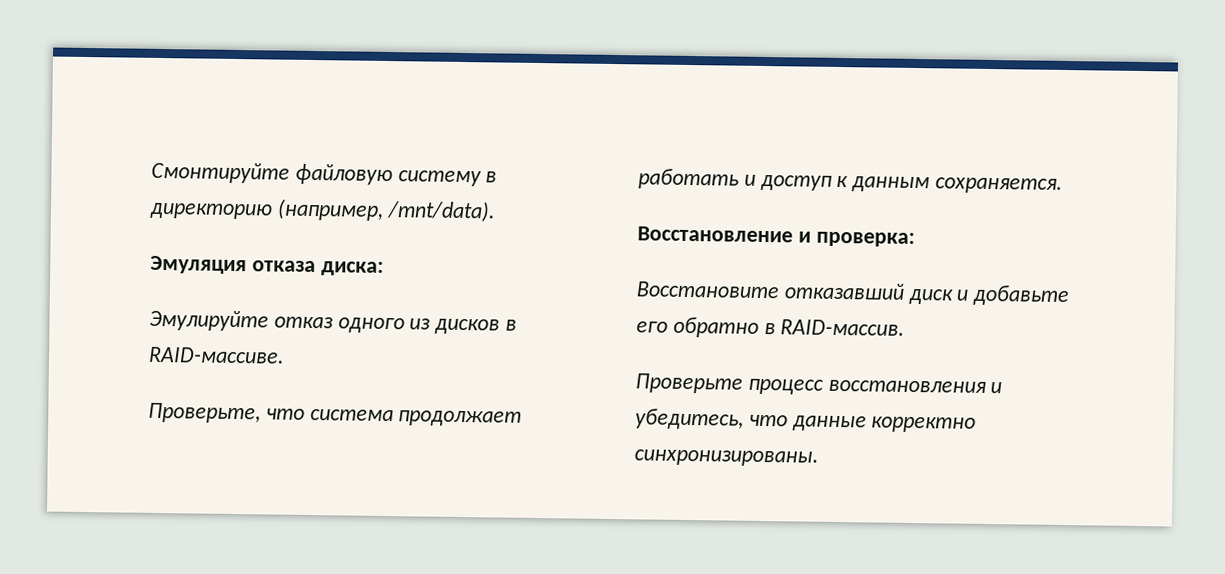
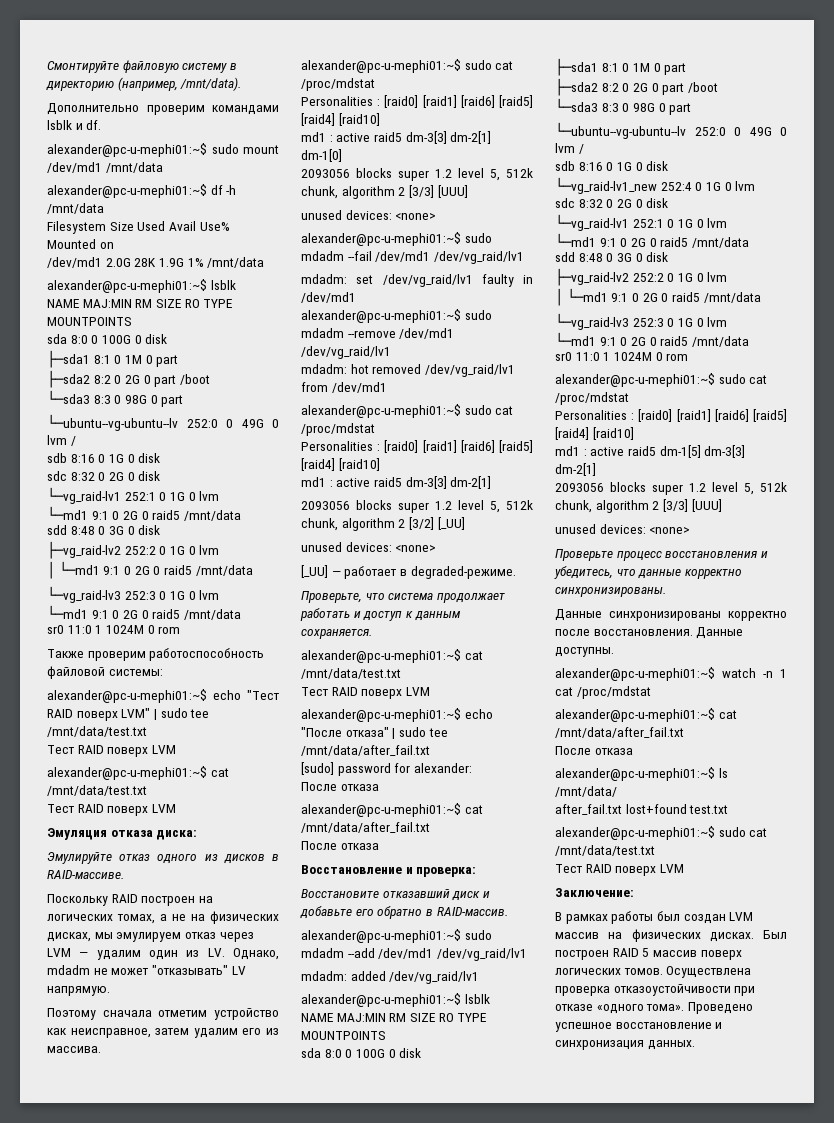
(496, 211) none -> [47,103,279,115] [47,120,102,130] [47,143,279,157] [47,162,163,173] [47,184,237,198] [47,203,104,214] [47,221,230,234] [47,239,114,249] [47,257,265,268] [47,279,236,293] [47,299,233,308] [47,317,132,326] [47,334,168,344] [47,350,179,368] [47,370,210,388] [47,390,184,407] [47,414,279,431] [47,435,76,446] [47,453,161,463] [47,471,161,481] [47,487,220,504] [47,506,241,521] [47,525,161,535] [47,541,220,559] [47,561,253,579] [47,586,220,603] [47,605,241,620] [47,625,181,634] [47,648,265,661] [47,666,163,679] [47,689,279,703] [47,708,210,721] [47,726,147,737] [47,745,176,757] [47,766,229,780] [47,785,147,796] [47,804,176,816] // Дополнительно проверим командами lsblk и df. // alexander@pc-u-mephi01:~$ sudo mount /dev/md1 /mnt/data // alexander@pc-u-mephi01:~$ df -h /mnt/data // Filesystem Size Used Avail Use% Mounted on // /dev/md1 2.0G 28K 1.9G 1% /mnt/data // alexander@pc-u-mephi01:~$ lsblk // NAME MAJ:MIN RM SIZE RO TYPE MOUNTPOINTS // sda 8:0 0 100G 0 disk // ├─sda1 8:1 0 1M 0 part // ├─sda2 8:2 0 2G 0 part /boot // └─sda3 8:3 0 98G 0 part // └─ubuntu--vg-ubuntu--lv 252:0 0 49G 0 lvm / // sdb 8:16 0 1G 0 disk // sdc 8:32 0 2G 0 disk // └─vg_raid-lv1 252:1 0 1G 0 lvm // └─md1 9:1 0 2G 0 raid5 /mnt/data // sdd 8:48 0 3G 0 disk // ├─vg_raid-lv2 252:2 0 1G 0 lvm // │ └─md1 9:1 0 2G 0 raid5 /mnt/data // └─vg_raid-lv3 252:3 0 1G 0 lvm // └─md1 9:1 0 2G 0 raid5 /mnt/data // sr0 11:0 1 1024M 0 rom // Также проверим работоспособность файловой системы: // alexander@pc-u-mephi01:~$ echo "Тест RAID поверх LVM" | sudo tee /mnt/data/test.txt // Тест RAID поверх LVM // alexander@pc-u-mephi01:~$ cat /mnt/data/test.txt // Тест RAID поверх LVM
(285, 355) none -> [47,894,213,906] [47,911,279,924] [47,932,254,942] [47,948,279,960] [47,965,246,975] [47,986,110,996] [47,1008,279,1020] [47,1028,279,1038] [47,1046,101,1053] [301,59,514,73] [301,78,375,91] [301,95,533,108] [301,113,380,126] [301,131,492,144] [301,149,342,162] [301,168,533,181] [301,185,468,199] [301,210,437,220] [301,232,492,246] [301,251,524,264] [301,274,533,287] [301,292,356,303] [301,309,492,323] [301,328,455,339] [301,346,391,359] [301,364,515,377] [301,382,387,393] [301,404,514,418] [301,423,375,436] [301,440,533,453] [301,458,380,471] [301,476,492,489] [301,500,533,513] [301,517,465,531] [301,542,437,552] [301,565,516,579] // Поскольку RAID построен на логических томах, а не на физических дисках, мы эмулируем отказ через LVM — удалим один из LV. Однако, mdadm не может "отказывать" LV напрямую. // Поэтому сначала отметим устройство как неисправное, затем удалим его из массива. // alexander@pc-u-mephi01:~$ sudo cat /proc/mdstat // Personalities : [raid0] [raid1] [raid6] [raid5] [raid4] [raid10] // md1 : active raid5 dm-3[3] dm-2[1] dm-1[0] // 2093056 blocks super 1.2 level 5, 512k chunk, algorithm 2 [3/3] [UUU] // unused devices: <none> // alexander@pc-u-mephi01:~$ sudo mdadm --fail /dev/md1 /dev/vg_raid/lv1 // mdadm: set /dev/vg_raid/lv1 faulty in /dev/md1 // alexander@pc-u-mephi01:~$ sudo mdadm --remove /dev/md1 /dev/vg_raid/lv1 // mdadm: hot removed /dev/vg_raid/lv1 from /dev/md1 // alexander@pc-u-mephi01:~$ sudo cat /proc/mdstat // Personalities : [raid0] [raid1] [raid6] [raid5] [raid4] [raid10] // md1 : active raid5 dm-3[3] dm-2[1] // 2093056 blocks super 1.2 level 5, 512k chunk, algorithm 2 [3/2] [_UU] // unused devices: <none> // [_UU] — работает в degraded-режиме.
(1064, 185) none -> [301,649,483,663] [301,668,401,679] [301,687,430,699] [301,708,493,722] [301,727,448,739] [301,745,430,756] [301,762,472,776] [301,782,379,791] [301,803,483,817] [301,822,430,833] [301,841,379,850] // alexander@pc-u-mephi01:~$ cat /mnt/data/test.txt // Тест RAID поверх LVM // alexander@pc-u-mephi01:~$ echo "После отказа" | sudo tee /mnt/data/after_fail.txt // [sudo] password for alexander: // После отказа // alexander@pc-u-mephi01:~$ cat /mnt/data/after_fail.txt // После отказа
(906, 327) none -> [301,929,492,943] [301,948,527,961] [301,971,480,984] [301,993,490,1007] [301,1013,487,1022] [301,1031,386,1040] [301,1048,422,1058] [555,58,687,76] [555,78,718,96] [555,98,692,115] [555,122,787,139] [555,143,584,154] [555,161,669,171] [555,177,756,194] [555,198,669,208] [555,214,728,231] [555,233,749,248] [555,252,669,262] [555,268,728,286] [555,288,761,306] [555,313,728,330] [555,332,749,347] [555,352,689,361] [555,373,768,387] [555,392,629,405] [555,409,787,422] [555,427,634,440] [555,445,746,458] [555,463,596,476] [555,482,787,495] [555,499,722,513] [555,524,691,534] // alexander@pc-u-mephi01:~$ sudo mdadm --add /dev/md1 /dev/vg_raid/lv1 // mdadm: added /dev/vg_raid/lv1 // alexander@pc-u-mephi01:~$ lsblk // NAME MAJ:MIN RM SIZE RO TYPE MOUNTPOINTS // sda 8:0 0 100G 0 disk // ├─sda1 8:1 0 1M 0 part // ├─sda2 8:2 0 2G 0 part /boot // └─sda3 8:3 0 98G 0 part // └─ubuntu--vg-ubuntu--lv 252:0 0 49G 0 lvm / // sdb 8:16 0 1G 0 disk // └─vg_raid-lv1_new 252:4 0 1G 0 lvm // sdc 8:32 0 2G 0 disk // └─vg_raid-lv1 252:1 0 1G 0 lvm // └─md1 9:1 0 2G 0 raid5 /mnt/data // sdd 8:48 0 3G 0 disk // ├─vg_raid-lv2 252:2 0 1G 0 lvm // │ └─md1 9:1 0 2G 0 raid5 /mnt/data // └─vg_raid-lv3 252:3 0 1G 0 lvm // └─md1 9:1 0 2G 0 raid5 /mnt/data // sr0 11:0 1 1024M 0 rom // alexander@pc-u-mephi01:~$ sudo cat /proc/mdstat // Personalities : [raid0] [raid1] [raid6] [raid5] [raid4] [raid10] // md1 : active raid5 dm-1[5] dm-3[3] dm-2[1] // 2093056 blocks super 1.2 level 5, 512k chunk, algorithm 2 [3/3] [UUU] // unused devices: <none>
(819, 458) none -> [555,609,787,621] [555,627,744,639] [555,647,614,657] [555,667,787,681] [555,686,651,699] [555,708,737,722] [555,727,684,738] [555,746,633,755] [555,767,728,781] [555,786,617,797] [555,804,729,815] [555,826,768,840] [555,845,655,856] [555,864,684,876] [555,888,634,897] [555,911,754,924] [555,929,787,942] [555,948,742,960] [555,966,752,978] [555,984,756,996] [555,1002,753,1014] [555,1022,723,1032] [555,1040,695,1050] // Данные синхронизированы корректно после восстановления. Данные доступны. // alexander@pc-u-mephi01:~$ watch -n 1 cat /proc/mdstat // alexander@pc-u-mephi01:~$ cat /mnt/data/after_fail.txt // После отказа // alexander@pc-u-mephi01:~$ ls /mnt/data/ // after_fail.txt lost+found test.txt // alexander@pc-u-mephi01:~$ sudo cat /mnt/data/test.txt // Тест RAID поверх LVM // Заключение: // В рамках работы был создан LVM массив на физических дисках. Был построен RAID 5 массив поверх логических томов. Осуществлена проверка отказоустойчивости при отказе «одного тома». Проведено успешное восстановление и синхронизация данных.

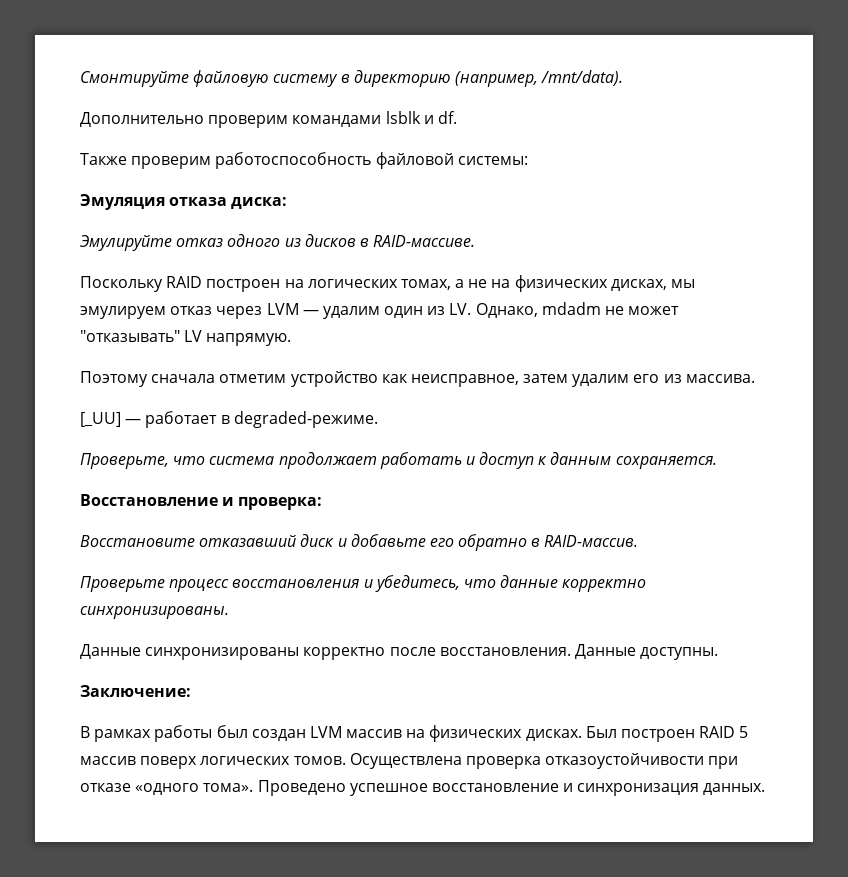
[47,143,279,157] [47,162,163,173] [47,184,237,198] [47,203,104,214] [47,221,230,234] [47,239,114,249] [47,257,265,268] [47,279,236,293] [47,299,233,308] [47,317,132,326] [47,334,168,344] [47,350,179,368] [47,370,210,388] [47,390,184,407] [47,414,279,431] [47,435,76,446] [47,453,161,463] [47,471,161,481] [47,487,220,504] [47,506,241,521] [47,525,161,535] [47,541,220,559] [47,561,253,579] [47,586,220,603] [47,605,241,620] [47,625,181,634] // alexander@pc-u-mephi01:~$ sudo mount /dev/md1 /mnt/data // alexander@pc-u-mephi01:~$ df -h /mnt/data // Filesystem Size Used Avail Use% Mounted on // /dev/md1 2.0G 28K 1.9G 1% /mnt/data // alexander@pc-u-mephi01:~$ lsblk // NAME MAJ:MIN RM SIZE RO TYPE MOUNTPOINTS // sda 8:0 0 100G 0 disk // ├─sda1 8:1 0 1M 0 part // ├─sda2 8:2 0 2G 0 part /boot // └─sda3 8:3 0 98G 0 part // └─ubuntu--vg-ubuntu--lv 252:0 0 49G 0 lvm / // sdb 8:16 0 1G 0 disk // sdc 8:32 0 2G 0 disk // └─vg_raid-lv1 252:1 0 1G 0 lvm // └─md1 9:1 0 2G 0 raid5 /mnt/data // sdd 8:48 0 3G 0 disk // ├─vg_raid-lv2 252:2 0 1G 0 lvm // │ └─md1 9:1 0 2G 0 raid5 /mnt/data // └─vg_raid-lv3 252:3 0 1G 0 lvm // └─md1 9:1 0 2G 0 raid5 /mnt/data // sr0 11:0 1 1024M 0 rom -> (457, 117) none
[47,689,279,703] [47,708,210,721] [47,726,147,737] [47,745,176,757] [47,766,229,780] [47,785,147,796] [47,804,176,816] // alexander@pc-u-mephi01:~$ echo "Тест RAID поверх LVM" | sudo tee /mnt/data/test.txt // Тест RAID поверх LVM // alexander@pc-u-mephi01:~$ cat /mnt/data/test.txt // Тест RAID поверх LVM -> (528, 160) none
[301,59,514,73] [301,78,375,91] [301,95,533,108] [301,113,380,126] [301,131,492,144] [301,149,342,162] [301,168,533,181] [301,185,468,199] [301,210,437,220] [301,232,492,246] [301,251,524,264] [301,274,533,287] [301,292,356,303] [301,309,492,323] [301,328,455,339] [301,346,391,359] [301,364,515,377] [301,382,387,393] [301,404,514,418] [301,423,375,436] [301,440,533,453] [301,458,380,471] [301,476,492,489] [301,500,533,513] [301,517,465,531] [301,542,437,552] // alexander@pc-u-mephi01:~$ sudo cat /proc/mdstat // Personalities : [raid0] [raid1] [raid6] [raid5] [raid4] [raid10] // md1 : active raid5 dm-3[3] dm-2[1] dm-1[0] // 2093056 blocks super 1.2 level 5, 512k chunk, algorithm 2 [3/3] [UUU] // unused devices: <none> // alexander@pc-u-mephi01:~$ sudo mdadm --fail /dev/md1 /dev/vg_raid/lv1 // mdadm: set /dev/vg_raid/lv1 faulty in /dev/md1 // alexander@pc-u-mephi01:~$ sudo mdadm --remove /dev/md1 /dev/vg_raid/lv1 // mdadm: hot removed /dev/vg_raid/lv1 from /dev/md1 // alexander@pc-u-mephi01:~$ sudo cat /proc/mdstat // Personalities : [raid0] [raid1] [raid6] [raid5] [raid4] [raid10] // md1 : active raid5 dm-3[3] dm-2[1] // 2093056 blocks super 1.2 level 5, 512k chunk, algorithm 2 [3/2] [_UU] // unused devices: <none> -> (755, 378) none
[301,649,483,663] [301,668,401,679] [301,687,430,699] [301,708,493,722] [301,727,448,739] [301,745,430,756] [301,762,472,776] [301,782,379,791] [301,803,483,817] [301,822,430,833] [301,841,379,850] // alexander@pc-u-mephi01:~$ cat /mnt/data/test.txt // Тест RAID поверх LVM // alexander@pc-u-mephi01:~$ echo "После отказа" | sudo tee /mnt/data/after_fail.txt // [sudo] password for alexander: // После отказа // alexander@pc-u-mephi01:~$ cat /mnt/data/after_fail.txt // После отказа -> (717, 462) none
[301,929,492,943] [301,948,527,961] [301,971,480,984] [301,993,490,1007] [301,1013,487,1022] [301,1031,386,1040] [301,1048,422,1058] [555,58,687,76] [555,78,718,96] [555,98,692,115] [555,122,787,139] [555,143,584,154] [555,161,669,171] [555,177,756,194] [555,198,669,208] [555,214,728,231] [555,233,749,248] [555,252,669,262] [555,268,728,286] [555,288,761,306] [555,313,728,330] [555,332,749,347] [555,352,689,361] [555,373,768,387] [555,392,629,405] [555,409,787,422] [555,427,634,440] [555,445,746,458] [555,463,596,476] [555,482,787,495] [555,499,722,513] [555,524,691,534] // alexander@pc-u-mephi01:~$ sudo mdadm --add /dev/md1 /dev/vg_raid/lv1 // mdadm: added /dev/vg_raid/lv1 // alexander@pc-u-mephi01:~$ lsblk // NAME MAJ:MIN RM SIZE RO TYPE MOUNTPOINTS // sda 8:0 0 100G 0 disk // ├─sda1 8:1 0 1M 0 part // ├─sda2 8:2 0 2G 0 part /boot // └─sda3 8:3 0 98G 0 part // └─ubuntu--vg-ubuntu--lv 252:0 0 49G 0 lvm / // sdb 8:16 0 1G 0 disk // └─vg_raid-lv1_new 252:4 0 1G 0 lvm // sdc 8:32 0 2G 0 disk // └─vg_raid-lv1 252:1 0 1G 0 lvm // └─md1 9:1 0 2G 0 raid5 /mnt/data // sdd 8:48 0 3G 0 disk // ├─vg_raid-lv2 252:2 0 1G 0 lvm // │ └─md1 9:1 0 2G 0 raid5 /mnt/data // └─vg_raid-lv3 252:3 0 1G 0 lvm // └─md1 9:1 0 2G 0 raid5 /mnt/data // sr0 11:0 1 1024M 0 rom // alexander@pc-u-mephi01:~$ sudo cat /proc/mdstat // Personalities : [raid0] [raid1] [raid6] [raid5] [raid4] [raid10] // md1 : active raid5 dm-1[5] dm-3[3] dm-2[1] // 2093056 blocks super 1.2 level 5, 512k chunk, algorithm 2 [3/3] [UUU] // unused devices: <none> -> (639, 541) none
[555,667,787,681] [555,686,651,699] [555,708,737,722] [555,727,684,738] [555,746,633,755] [555,767,728,781] [555,786,617,797] [555,804,729,815] [555,826,768,840] [555,845,655,856] [555,864,684,876] // alexander@pc-u-mephi01:~$ watch -n 1 cat /proc/mdstat // alexander@pc-u-mephi01:~$ cat /mnt/data/after_fail.txt // После отказа // alexander@pc-u-mephi01:~$ ls /mnt/data/ // after_fail.txt lost+found test.txt // alexander@pc-u-mephi01:~$ sudo cat /mnt/data/test.txt // Тест RAID поверх LVM -> (719, 653) none

